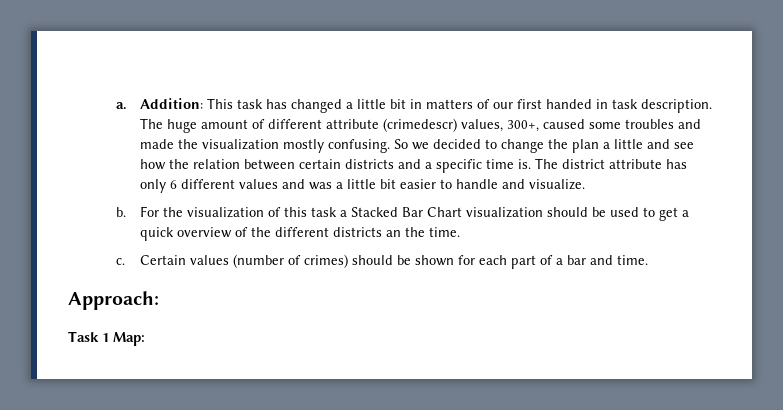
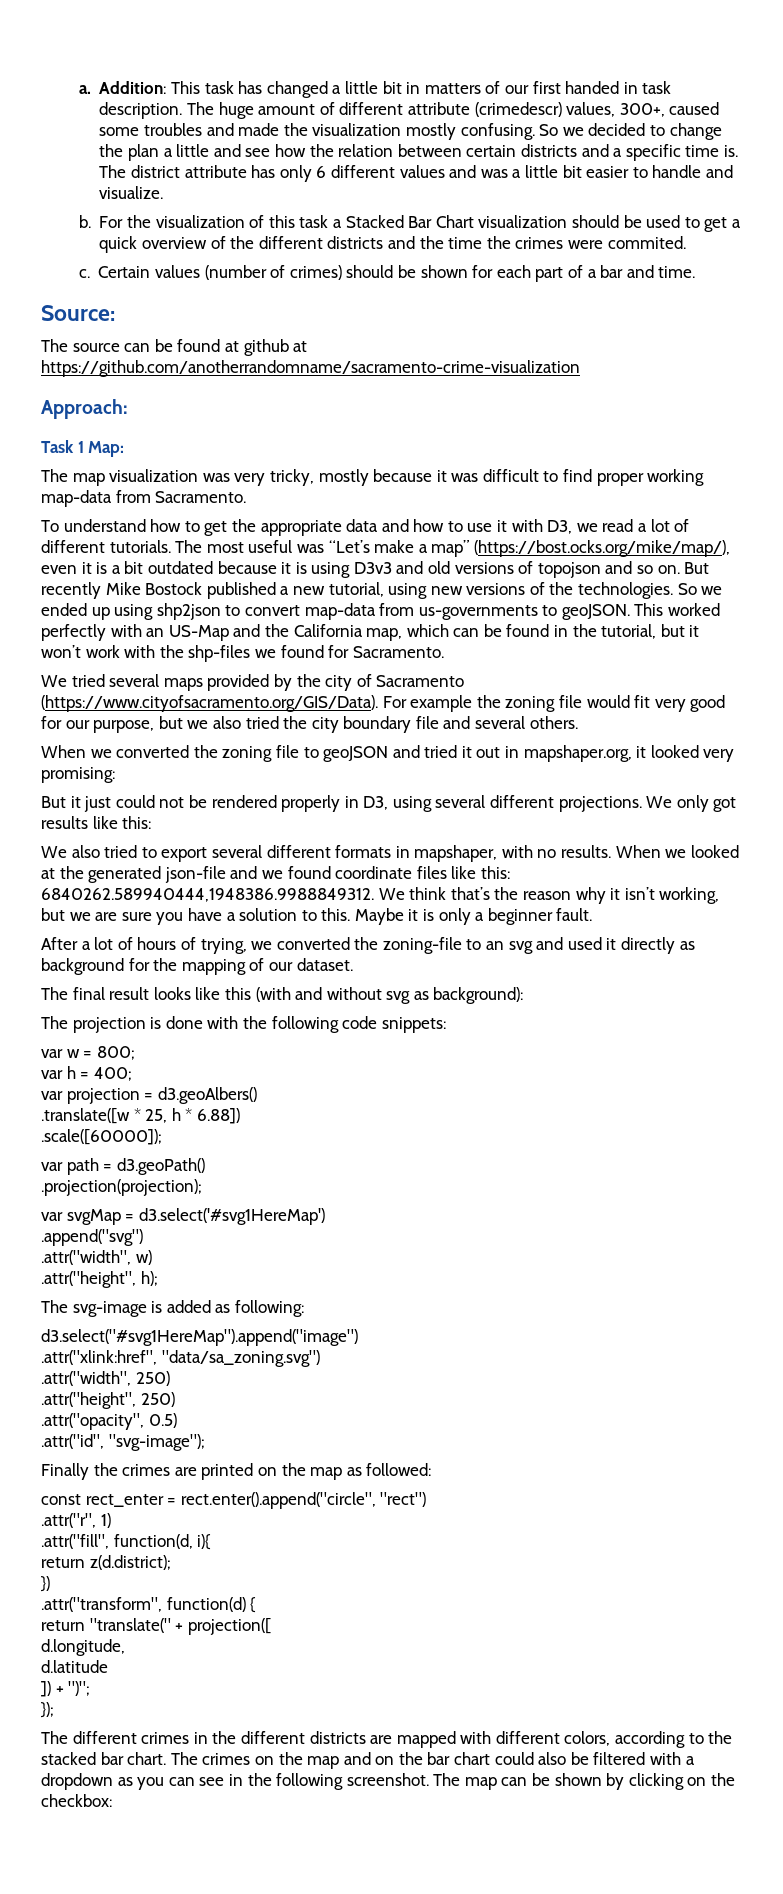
[386,227,461,237] an the time. -> [388,236,686,249] and the time the crimes were commited.
[68,291,159,310] [68,331,145,346] Approach: // Task 1 Map: -> [41,305,115,321] [41,339,308,356] [41,360,580,377] [41,399,128,419] [41,440,125,457] [41,469,705,486] [41,490,247,507] [41,519,690,536] [41,540,730,557] [41,561,710,578] [41,582,723,599] [41,603,721,620] [41,624,700,641] [41,645,444,662] [41,674,465,691] [41,695,726,712] [41,716,578,733] [41,745,735,762] [41,767,115,783] [41,795,737,812] [41,816,152,829] [41,845,739,862] [41,866,510,883] [41,887,720,904] [41,908,593,925] [41,937,695,954] [41,958,353,975] [41,987,524,1004] [41,1016,446,1033] [41,1046,135,1060] [41,1066,132,1081] [41,1087,257,1104] [41,1108,240,1124] [41,1129,162,1145] [41,1158,205,1175] [41,1179,202,1196] [41,1208,325,1225] [41,1229,143,1246] [41,1250,152,1265] [41,1271,158,1288] [41,1300,304,1317] [41,1329,358,1346] [41,1350,320,1367] [41,1371,170,1386] [41,1392,175,1409] [41,1413,177,1430] [41,1434,205,1451] [41,1463,432,1480] [41,1492,427,1509] [41,1513,111,1528] [41,1534,212,1550] [41,1555,171,1570] [41,1576,50,1592] [41,1597,257,1613] [41,1618,271,1635] [41,1639,125,1656] [41,1660,108,1673] [41,1681,91,1697] [41,1702,54,1718] [41,1731,733,1748] [41,1752,695,1769] [41,1773,736,1790] [41,1794,112,1807] Source: // The source can be found at github at https://github.com/anotherrandomname/sacramento-crime-visualization // Approach: // Task 1 Map: // The map visualization was very tricky, mostly because it was difficult to find proper working map-data from Sacramento. // To understand how to get the appropriate data and how to use it with D3, we read a lot of different tutorials. The most useful was “Let’s make a map” (https://bost.ocks.org/mike/map/), even it is a bit outdated because it is using D3v3 and old versions of topojson and so on. But recently Mike Bostock published a new tutorial, using new versions of the technologies. So we ended up using shp2json to convert map-data from us-governments to geoJSON. This worked perfectly with an US-Map and the California map, which can be found in the tutorial, but it won’t work with the shp-files we found for Sacramento. // We tried several maps provided by the city of Sacramento (https://www.cityofsacramento.org/GIS/Data). For example the zoning file would fit very good for our purpose, but we also tried the city boundary file and several others. // When we converted the zoning file to geoJSON and tried it out in mapshaper.org, it looked very promising: // But it just could not be rendered properly in D3, using several different projections. We only got results like this: // We also tried to export several different formats in mapshaper, with no results. When we looked at the generated json-file and we found coordinate files like this: 6840262.589940444,1948386.9988849312. We think that’s the reason why it isn’t working, but we are sure you have a solution to this. Maybe it is only a beginner fault. // After a lot of hours of trying, we converted the zoning-file to an svg and used it directly as background for the mapping of our dataset. // The final result looks like this (with and without svg as background): // The projection is done with the following code snippets: // var w = 800; // var h = 400; // var projection = d3.geoAlbers() // .translate([w * 25, h * 6.88]) // .scale([60000]); // var path = d3.geoPath() // .projection(projection); // var svgMap = d3.select('#svg1HereMap') // .append("svg") // .attr("width", w) // .attr("height", h); // The svg-image is added as following: // d3.select("#svg1HereMap").append("image") // .attr("xlink:href", "data/sa_zoning.svg") // .attr("width", 250) // .attr("height", 250) // .attr("opacity", 0.5) // .attr("id", "svg-image"); // Finally the crimes are printed on the map as followed: // const rect_enter = rect.enter().append("circle", "rect") // .attr("r", 1) // .attr("fill", function(d, i){ // return z(d.district); // }) // .attr("transform", function(d) { // return "translate(" + projection([ // d.longitude, // d.latitude // ]) + ")"; // }); // The different crimes in the different districts are mapped with different colors, according to the stacked bar chart. The crimes on the map and on the bar chart could also be filtered with a dropdown as you can see in the following screenshot. The map can be shown by clicking on the checkbox:

